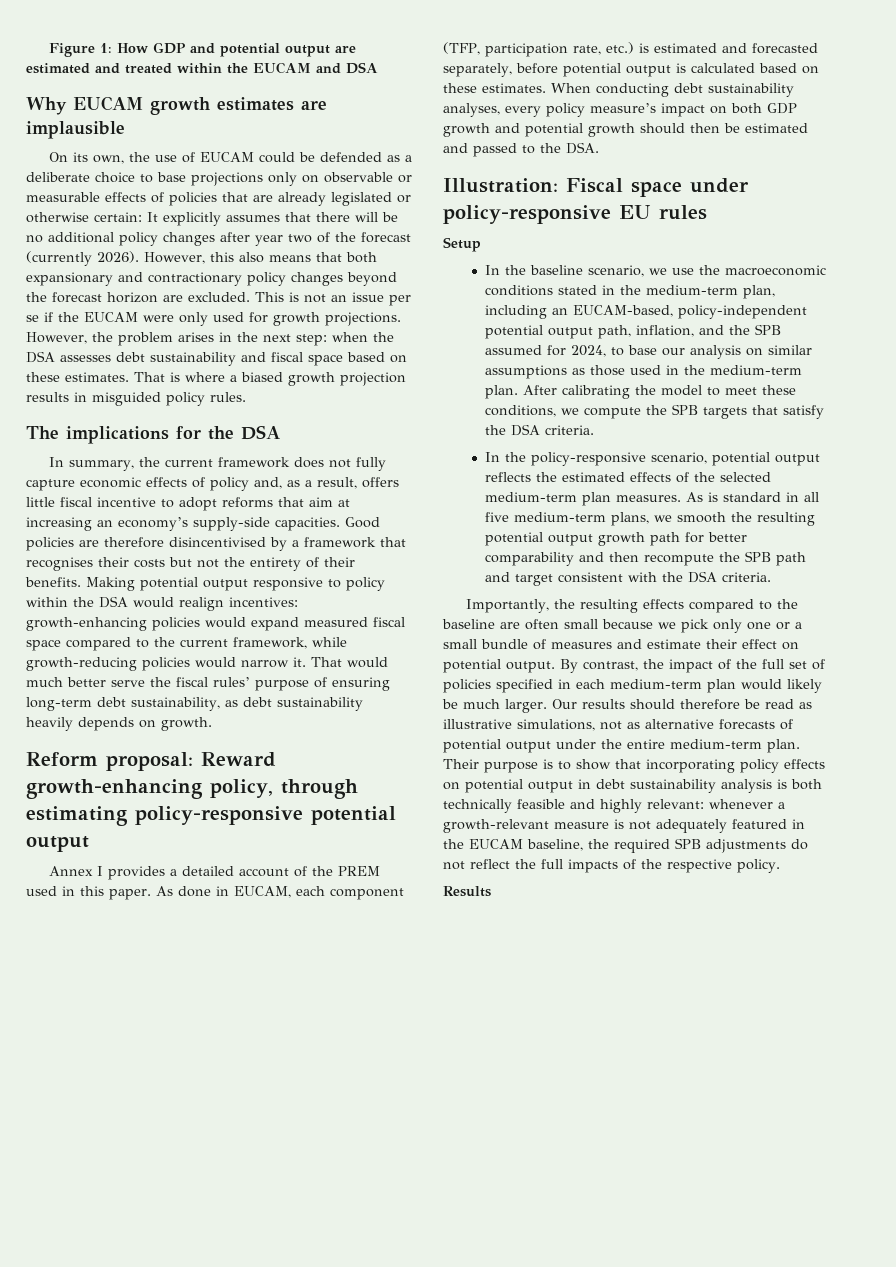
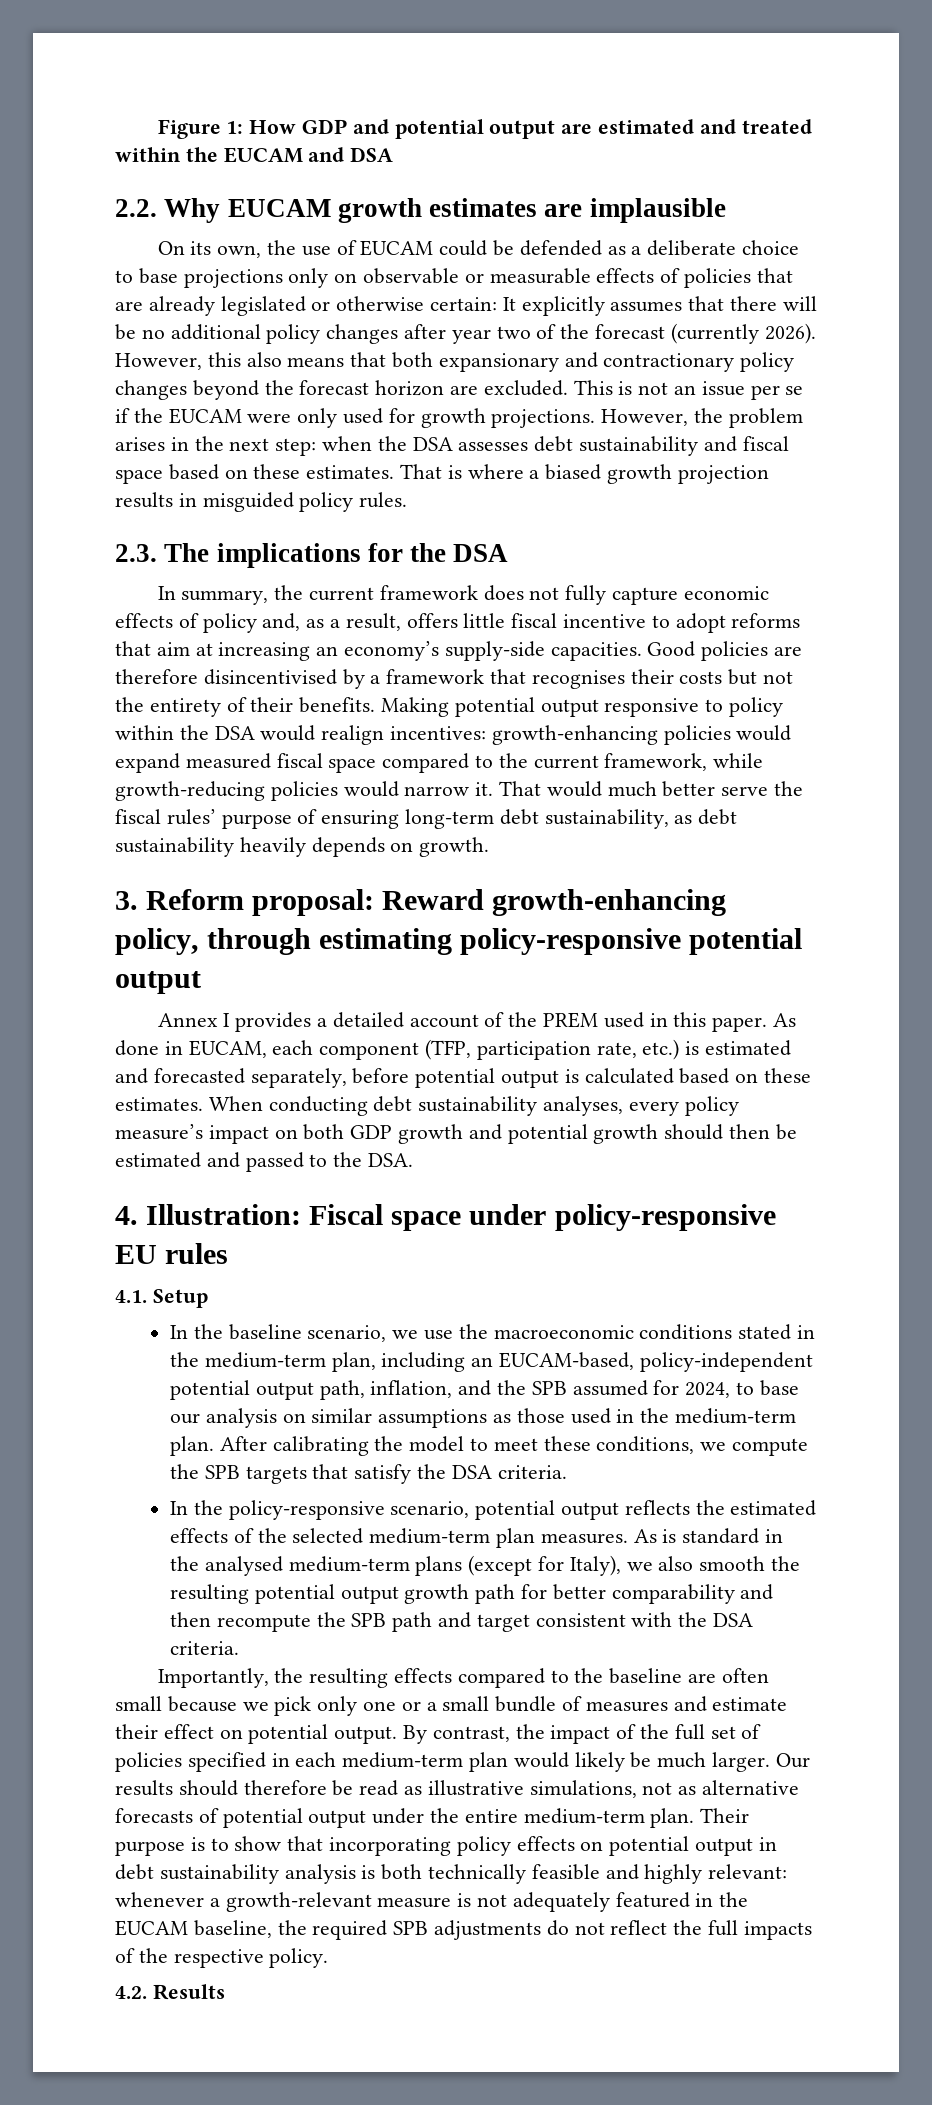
(378, 68) none -> [115,199,157,217] 2.2.
(246, 397) none -> [115,544,157,562] 2.3.
(212, 724) none -> [115,891,138,910] 3.
(599, 148) none -> [115,1206,138,1225] 4.
(707, 212) none -> [115,1290,147,1303] 4.1.
[803,492,819,502] [484,512,672,526] all five medium-term plans, we -> [170,1555,694,1576] the analysed medium-term plans (except for Italy), we also
(780, 866) none -> [115,1986,147,1999] 4.2.

